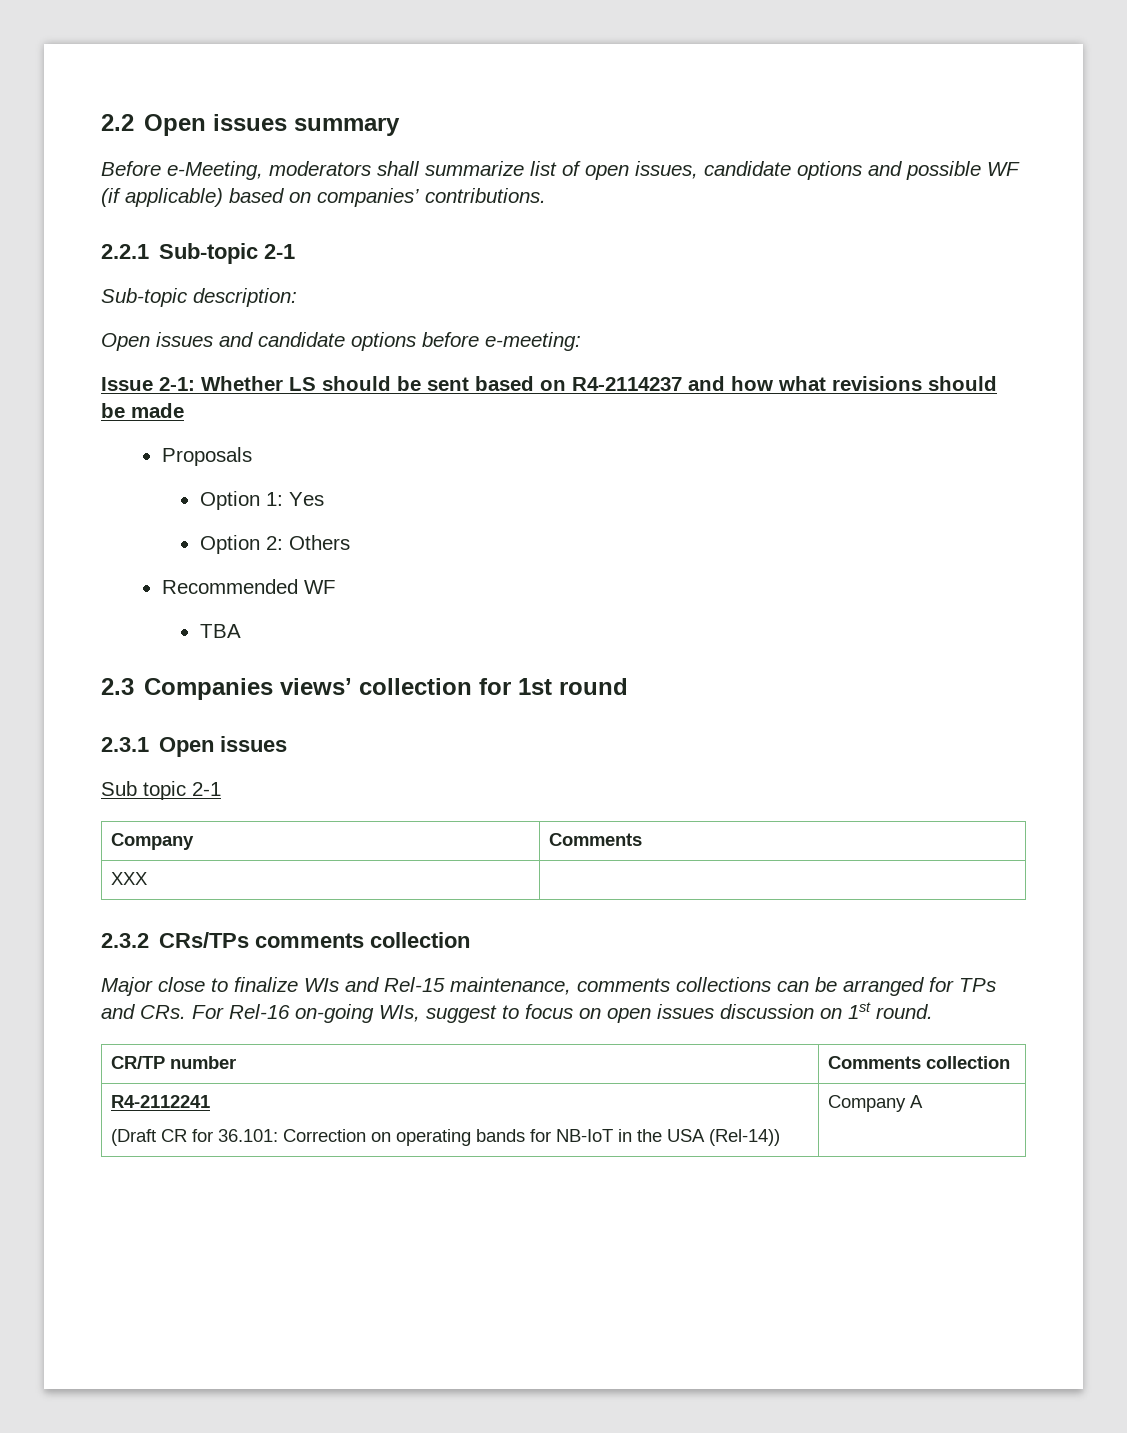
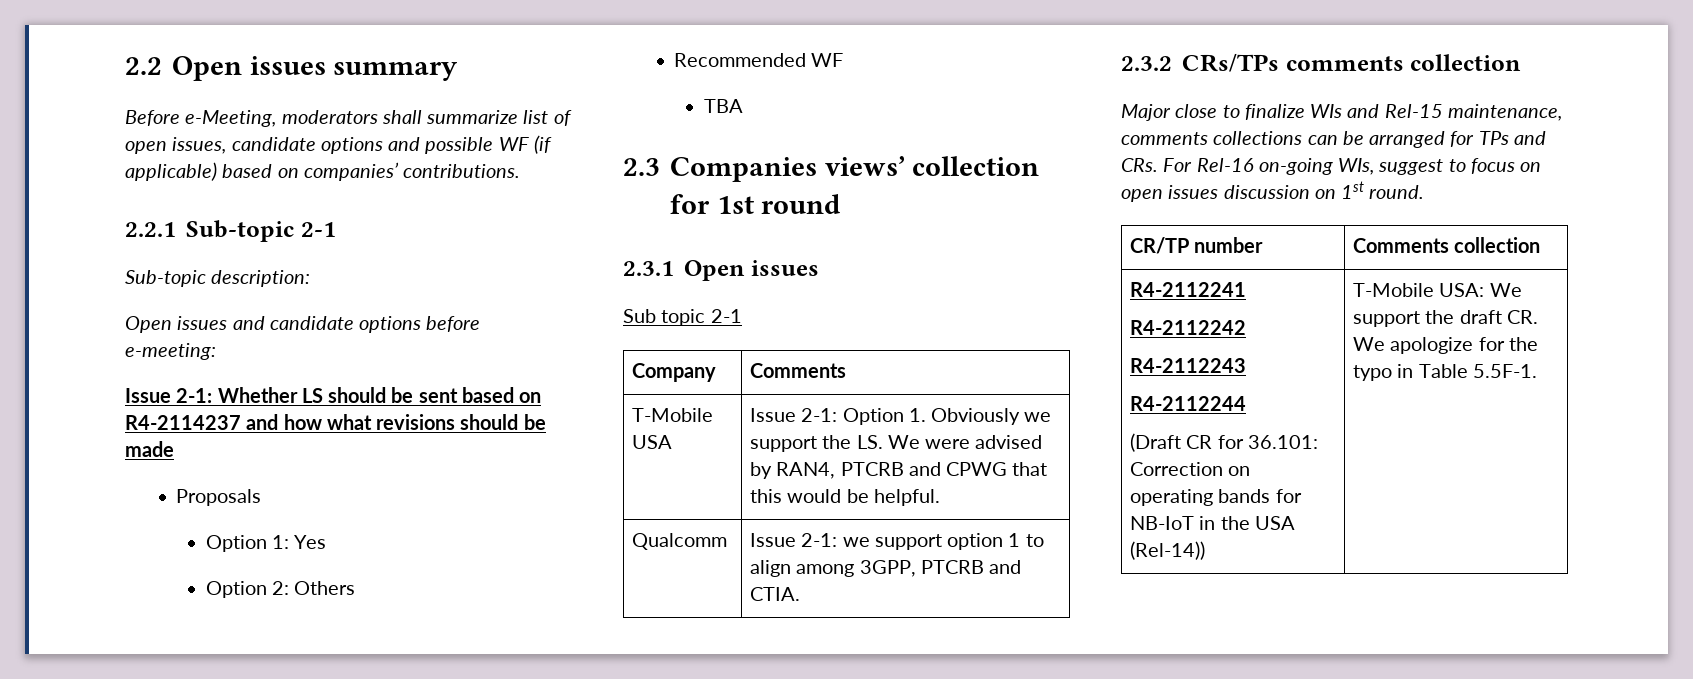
[111,872,148,885] XXX | -> [632,408,714,422] [632,435,673,449] [750,408,1052,425] [750,435,1043,452] [750,462,1048,479] [750,489,940,506] [632,533,728,550] [750,533,1044,550] [750,560,1022,577] [750,587,801,601] T-Mobile USA | Issue 2-1: Option 1. Obviously we support the LS. We were advised by RAN4, PTCRB and CPWG that this would be helpful. // Qualcomm | Issue 2-1: we support option 1 to align among 3GPP, PTCRB and CTIA.
(211, 1101) none -> [1130,320,1247,335] [1130,358,1247,373] [1130,396,1247,411] // R4-2112242 // R4-2112243 // R4-2112244
[828,1095,924,1112] Company A -> [1353,283,1522,297] [1353,310,1538,327] [1353,337,1538,354] [1353,364,1537,381] T-Mobile USA: We support the draft CR. We apologize for the typo in Table 5.5F-1.

